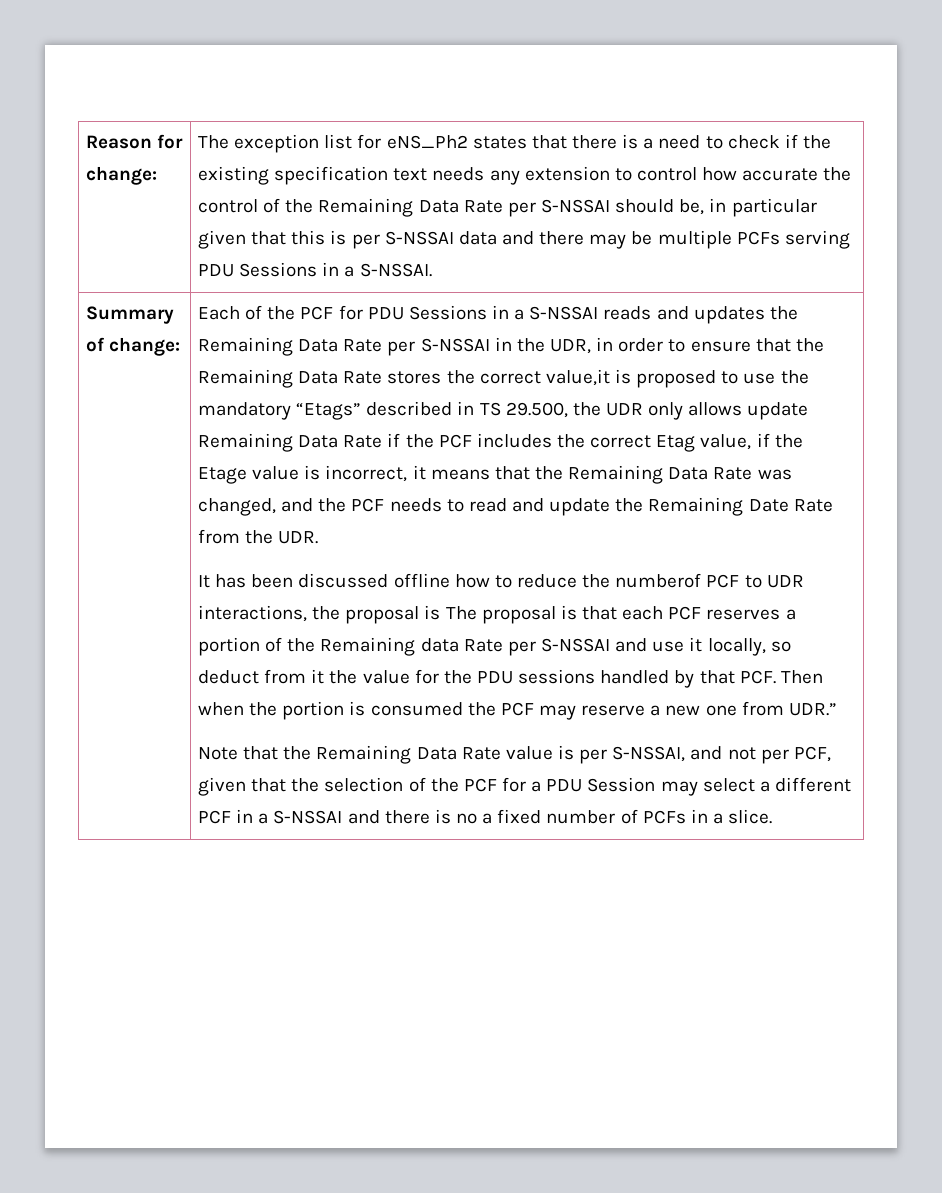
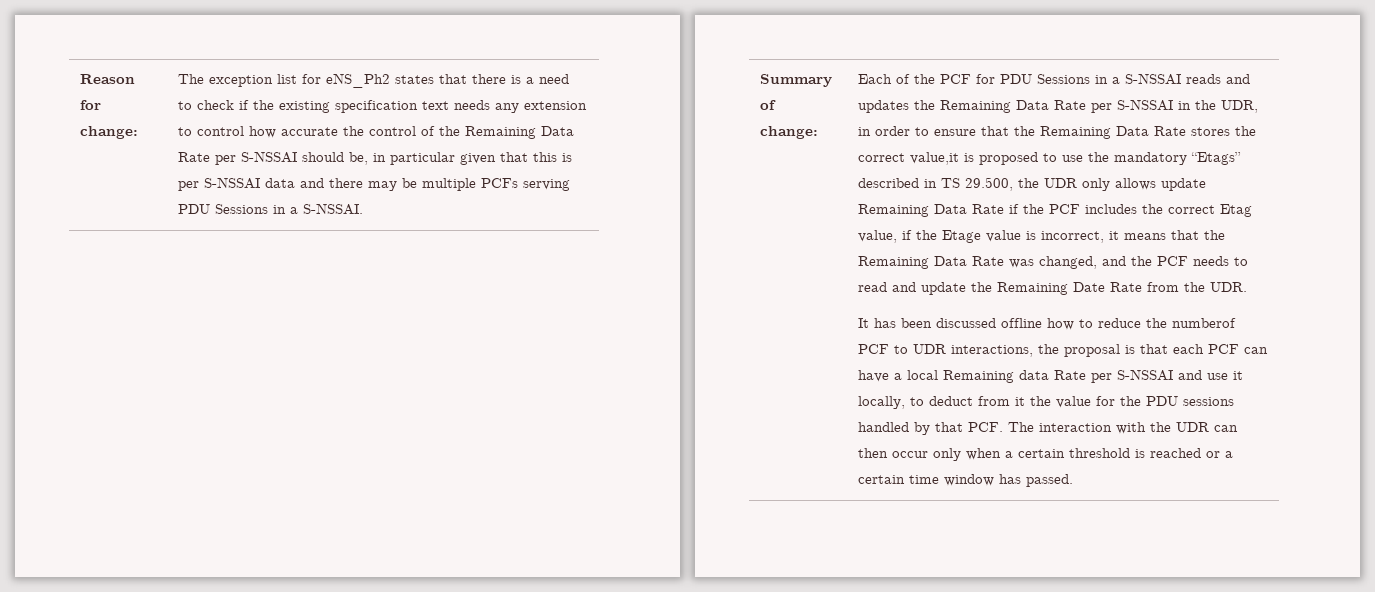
[445,605,796,624] [198,637,316,656] The proposal is that each PCF reserves a portion of the -> [1140,344,1269,354] [858,370,939,382] that each PCF can have a local
[770,641,791,652] so -> [910,397,925,406] to
[780,670,823,684] [198,701,837,720] [198,745,831,764] [198,777,851,796] [198,809,773,824] Then when the portion is consumed the PCF may reserve a new one from UDR.” // Note that the Remaining Data Rate value is per S-NSSAI, and not per PCF, given that the selection of the PCF for a PDU Session may select a different PCF in a S-NSSAI and there is no a fixed number of PCFs in a slice. -> [1008,422,1239,434] [858,448,1234,461] [858,474,1074,487] The interaction with the UDR can then occur only when a certain threshold is reached or a certain time window has passed.

